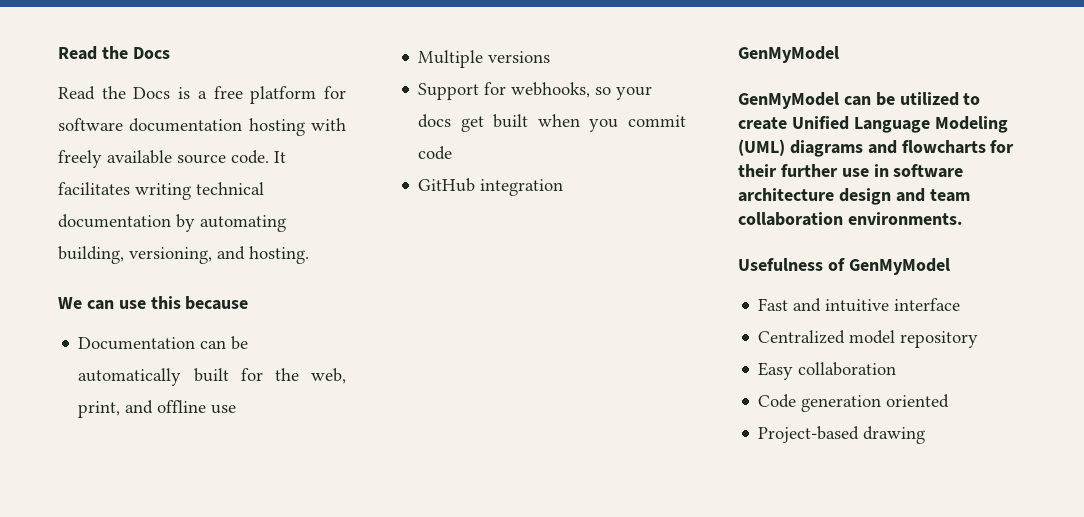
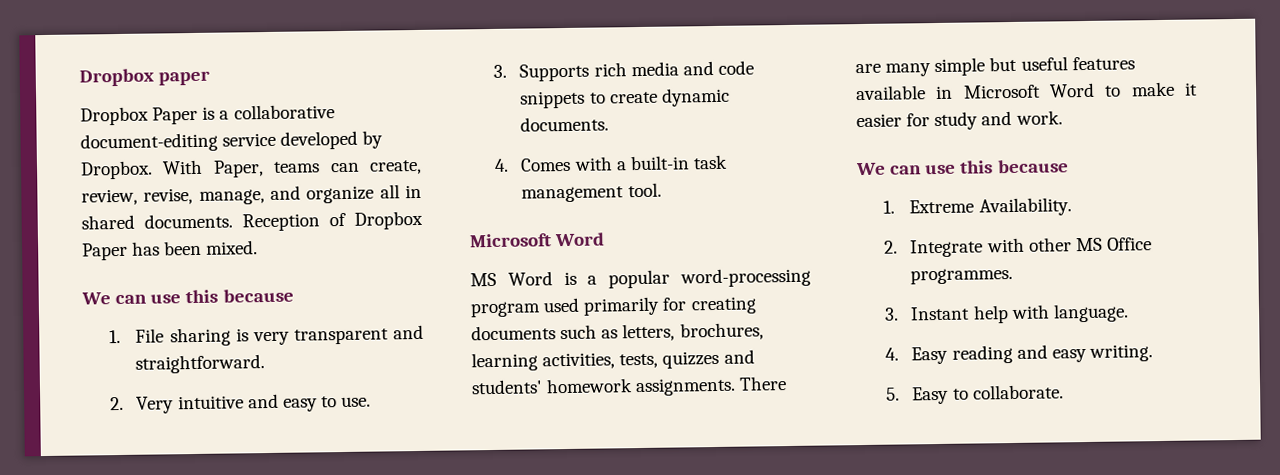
[58,46,170,60] [58,86,347,104] [58,118,346,136] [58,150,286,168] [58,182,264,200] [58,214,286,232] [58,246,309,264] [58,296,249,310] [78,336,249,350] [78,368,346,386] [78,400,237,418] [418,50,551,68] [418,82,653,100] [418,114,686,132] [418,146,453,160] [418,178,564,196] [738,46,839,63] [738,92,981,109] [738,116,1008,133] [738,139,1015,157] [738,164,964,178] [738,188,970,205] [738,212,962,226] [738,258,950,275] [758,298,961,312] [758,330,979,348] [758,362,897,380] [758,394,950,412] [758,426,926,444] Read the Docs // Read the Docs is a free platform for software documentation hosting with freely available source code. It facilitates writing technical documentation by automating building, versioning, and hosting. // We can use this because // Documentation can be automatically built for the web, print, and offline use // Multiple versions // Support for webhooks, so your docs get built when you commit code // GitHub integration // GenMyModel // GenMyModel can be utilized to create Unified Language Modeling (UML) diagrams and flowcharts for their further use in software architecture design and team collaboration environments. // Usefulness of GenMyModel // Fast and intuitive interface // Centralized model repository // Easy collaboration // Code generation oriented // Project-based drawing -> [79,68,211,87] [80,104,335,126] [80,130,384,153] [80,159,422,180] [81,184,422,206] [81,210,423,232] [82,240,259,261] [81,288,294,305] [109,324,424,347] [135,354,266,374] [110,393,372,414] [493,60,754,82] [520,87,730,109] [520,116,610,132] [494,154,728,172] [521,182,662,203] [469,232,606,248] [470,267,811,289] [470,296,757,318] [471,322,764,342] [471,349,755,372] [471,376,788,397] [855,56,1135,77] [855,81,1198,101] [856,110,1063,131] [856,159,1069,176] [883,197,1072,217] [884,237,1152,258] [910,267,1014,285] [884,303,1129,324] [885,344,1153,365] [886,384,1064,405] Dropbox paper // Dropbox Paper is a collaborative document-editing service developed by Dropbox. With Paper, teams can create, review, revise, manage, and organize all in shared documents. Reception of Dropbox Paper has been mixed. // We can use this because // 1. File sharing is very transparent and straightforward. // 2. Very intuitive and easy to use. // 3. Supports rich media and code snippets to create dynamic documents. // 4. Comes with a built-in task management tool. // Microsoft Word // MS Word is a popular word-processing program used primarily for creating documents such as letters, brochures, learning activities, tests, quizzes and students' homework assignments. There are many simple but useful features available in Microsoft Word to make it easier for study and work. // We can use this because // 1. Extreme Availability. // 2. Integrate with other MS Office programmes. // 3. Instant help with language. // 4. Easy reading and easy writing. // 5. Easy to collaborate.

